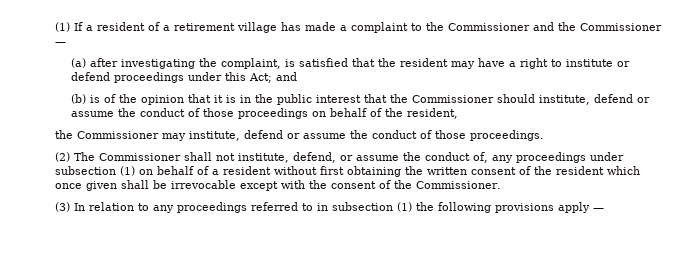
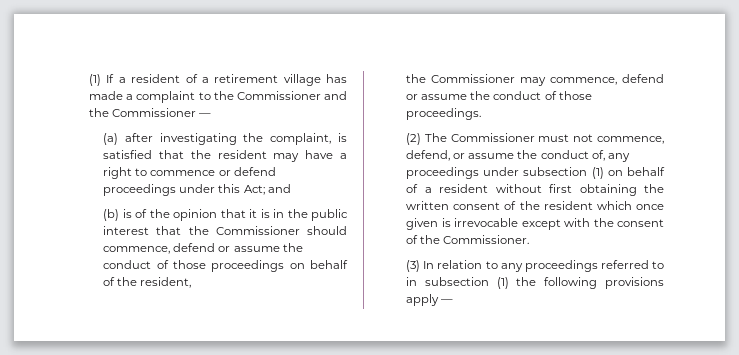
[565,59,613,67] institute -> [150,170,216,176] commence
[538,95,590,105] institute, -> [103,246,171,254] commence,
[189,131,241,141] institute, -> [550,77,618,85] commence,
[184,152,290,163] shall not institute, -> [538,134,664,144] must not commence,
[121,180,168,189] shall be -> [441,218,451,227] is

